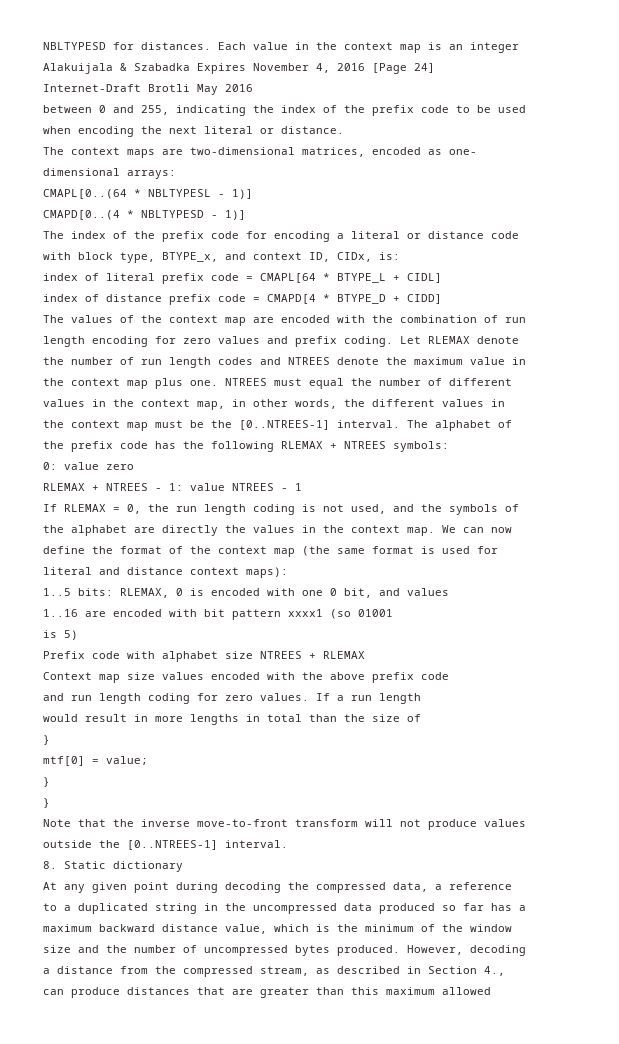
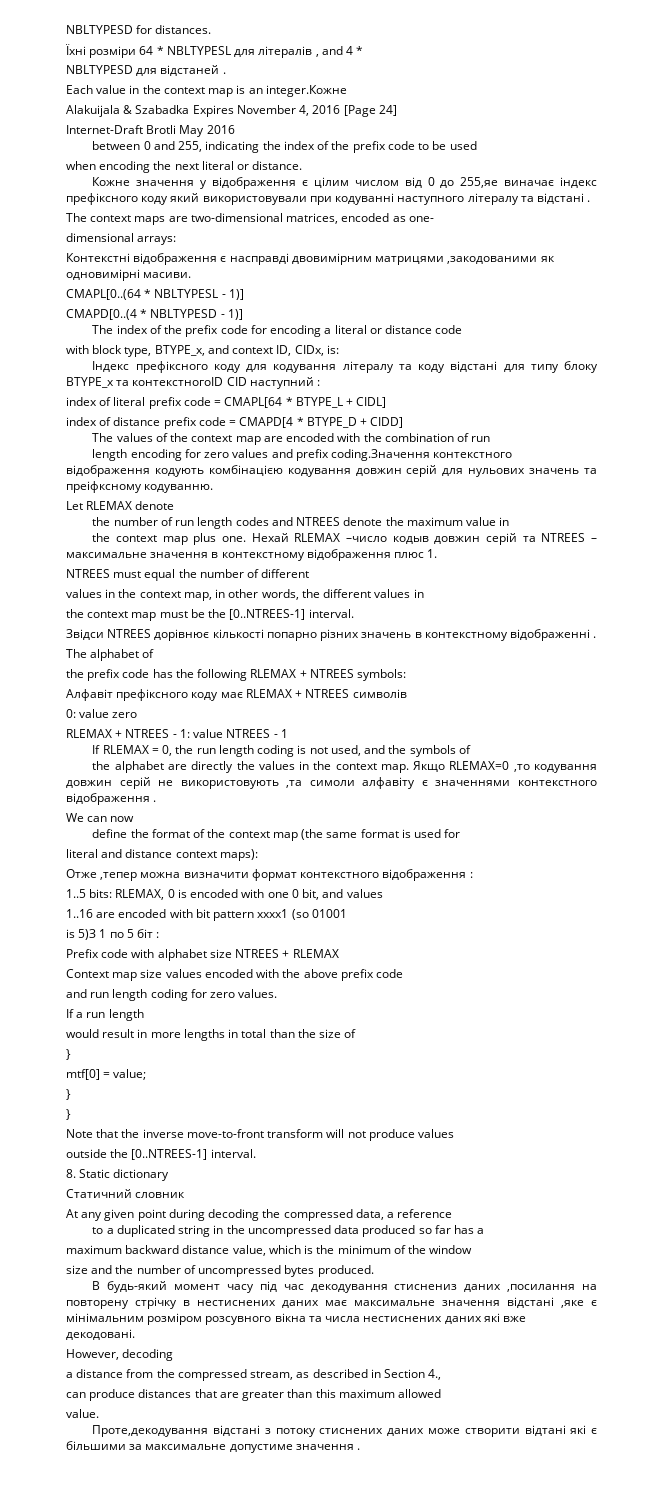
(211, 46) none -> [66,44,364,58] [66,65,226,76] // Їхні розміри 64 * NBLTYPESL для літералів , and 4 * // NBLTYPESD для відстаней . //
[470,42,519,53] integer -> [265,85,347,97] integer.Кожне
(344, 130) none -> [92,177,597,189] [66,193,591,205] // Кожне значення у відображення є цілим числом від 0 до 255,яе виначає індекс префіксного коду який використовували при кодуванні наступного літералу та відстані .
(176, 174) none -> [66,253,555,265] [66,269,192,281] // Контекстні відображення є насправді двовимірним матрицями ,закодованими як одновимірні масиви.
(400, 256) none -> [92,361,599,373] [66,377,321,389] // Індекс префіксного коду для кодування літералу та коду відстані для типу блоку BTYPE_x та контекстногоID CID наступний :
[344,336,393,347] coding. -> [331,449,513,461] [66,465,598,477] [66,481,214,493] coding.Значення контекстного відображення кодують комбінацією кодування довжин серій для нульових значень та преіфксному кодуванню. //
(218, 383) none -> [251,533,598,545] [66,549,438,561] Нехай RLEMAX –число кодыв довжин серій та NTREES – максимальне значення в контекстному відображення плюс 1. //
(400, 424) none -> [66,629,597,641] // Звідси NTREES дорівнює кількості попарно різних значень в контекстному відображенні . //
(449, 446) none -> [66,689,407,701] // Алфавіт префіксного коду має RLEMAX + NTREES символів
(435, 531) none -> [413,761,597,773] [66,777,597,789] [66,793,157,805] Якщо RLEMAX=0 ,то кодування довжин серій не використовують ,та симоли алфавіту є значеннями контекстного відображення . //
(288, 572) none -> [66,869,473,881] // Отже ,тепер можна визначити формат контекстного відображення :
[64,630,78,640] 5) -> [78,929,160,940] 5)З 1 по 5 біт :
(309, 697) none -> (278, 993) //
(183, 866) none -> [66,1189,186,1198] // Статичний словник
(400, 950) none -> [92,1281,597,1293] [66,1297,597,1309] [66,1313,527,1325] [66,1329,135,1340] // В будь-який момент часу під час декодування стиснениз даних ,посилання на повторену стрічку в нестиснених даних має максимальне значення відстані ,яке є мінімальним розміром розсувного вікна та числа нестиснених даних які вже декодовані. //
(491, 991) none -> [66,1409,99,1418] [92,1425,597,1437] [66,1441,361,1453] // value. // Проте,декодування відстані з потоку стиснених даних може створити відтані які є більшими за максимальне допустиме значення .

